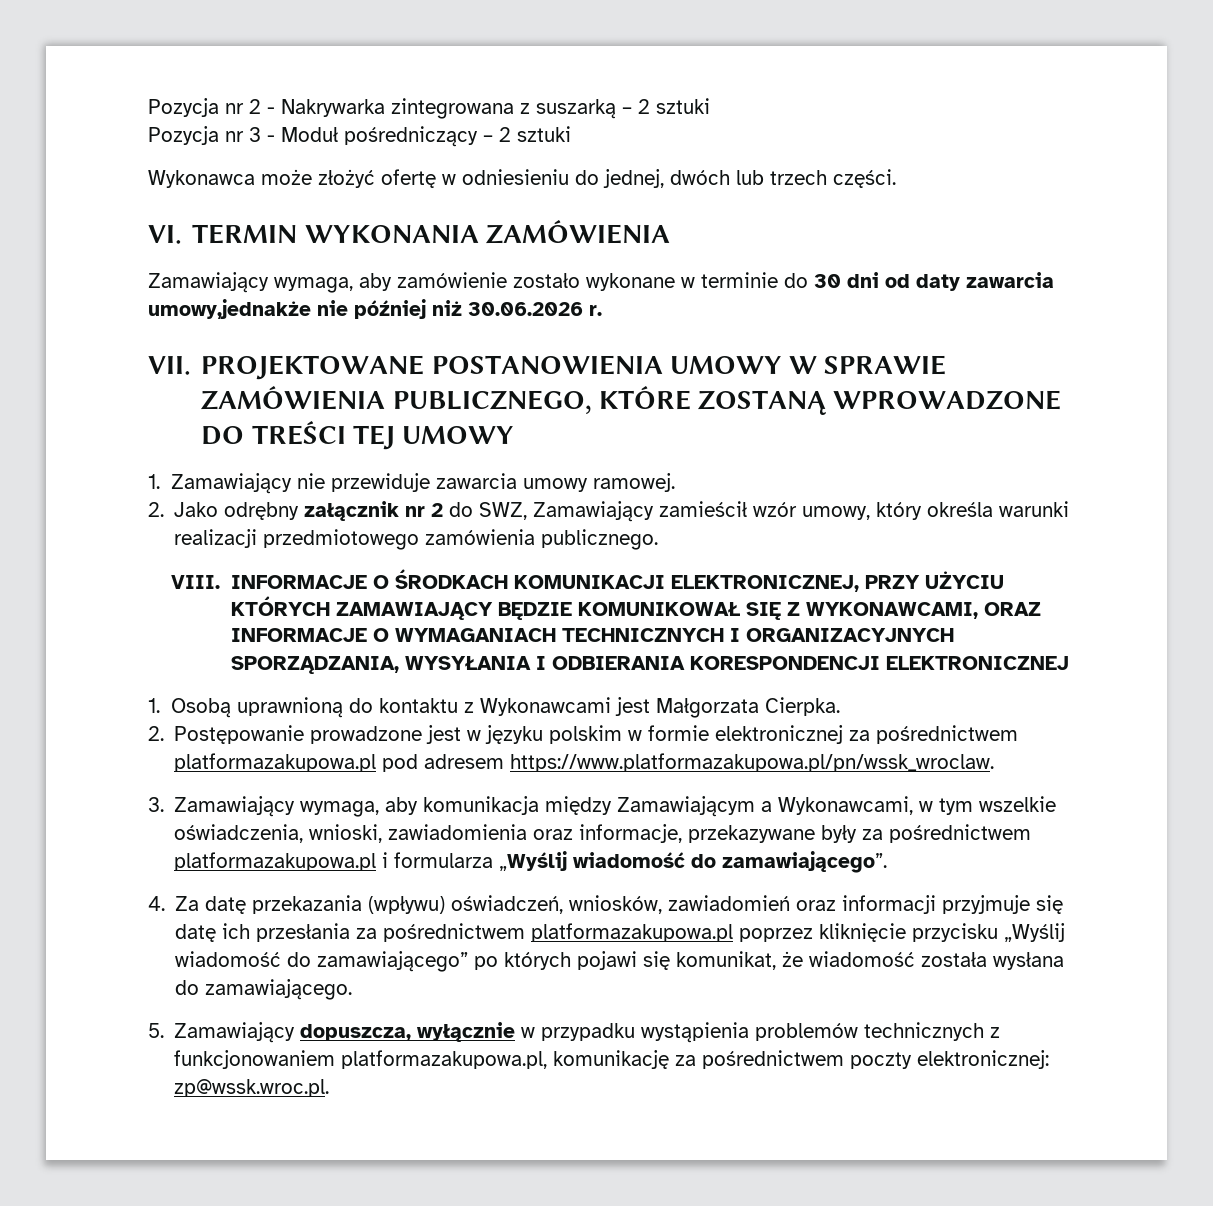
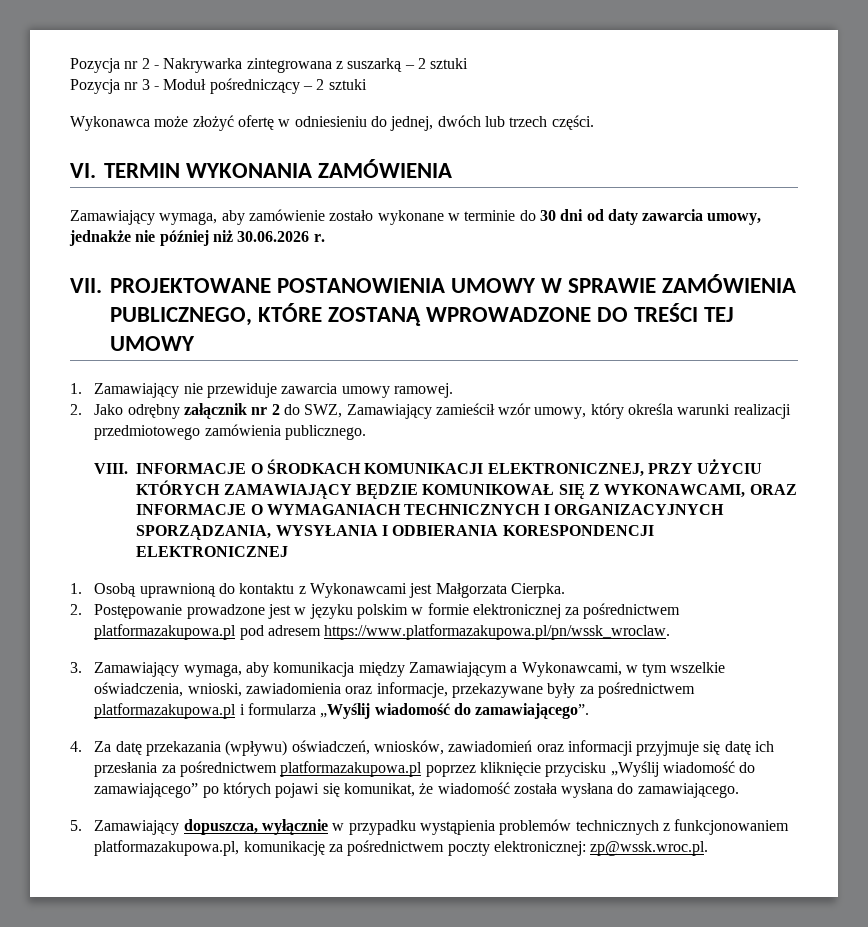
[148,299,311,319] umowy,jednakże -> [707,213,762,225] [69,230,131,246] umowy, jednakże

